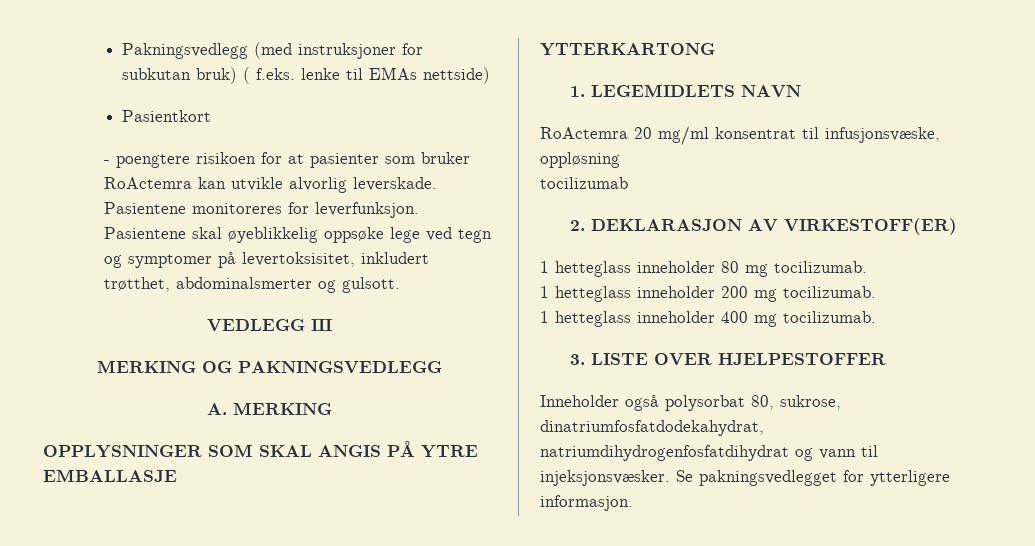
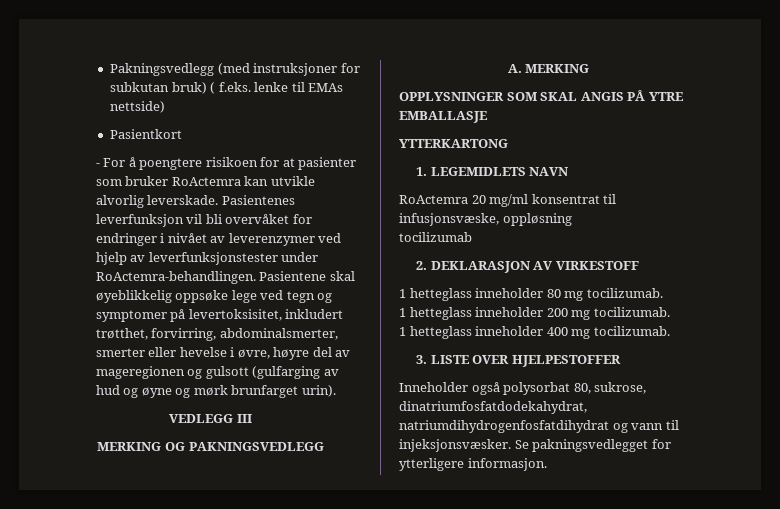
(110, 162) none -> [103,157,136,167] For å
[103,202,419,218] Pasientene monitoreres for leverfunksjon. -> [221,195,295,205] [95,214,312,227] [95,233,342,246] [95,252,319,265] [95,271,256,284] Pasientenes leverfunksjon vil bli overvåket for endringer i nivået av leverenzymer ved hjelp av leverfunksjonstester under RoActemra-behandlingen.
[175,277,400,293] abdominalsmerter og gulsott. -> [151,328,338,341] [95,347,351,360] [95,366,339,379] [95,385,336,398] forvirring, abdominalsmerter, smerter eller hevelse i øvre, høyre del av mageregionen og gulsott (gulfarging av hud og øyne og mørk brunfarget urin).
[784,218,958,235] VIRKESTOFF(ER) -> [555,261,639,270] VIRKESTOFF

